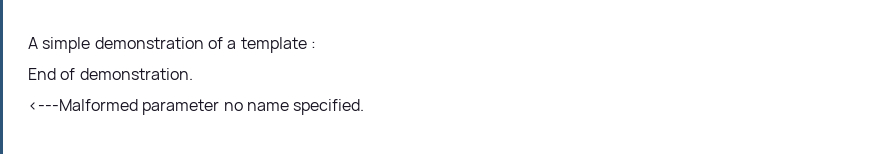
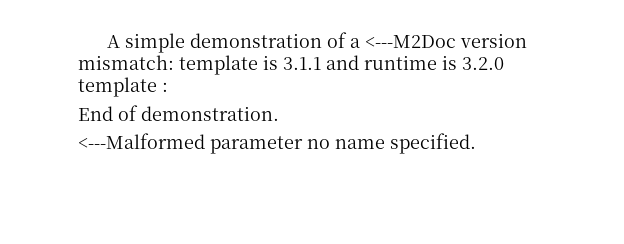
(237, 44) none -> [365,33,528,48] [78,55,504,75] <---M2Doc version mismatch: template is 3.1.1 and runtime is 3.2.0

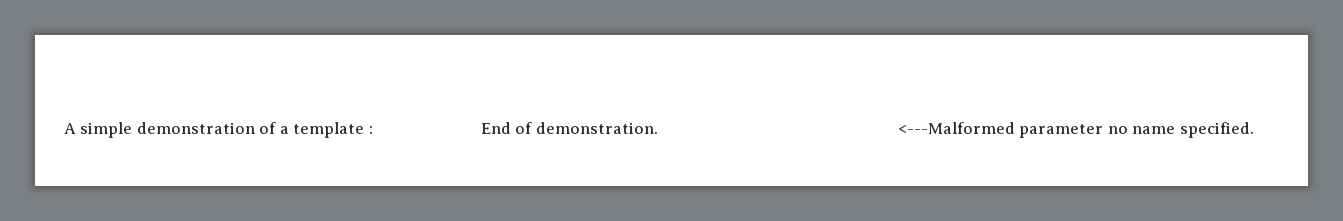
[365,33,528,48] [78,55,504,75] <---M2Doc version mismatch: template is 3.1.1 and runtime is 3.2.0 -> (289, 130) none

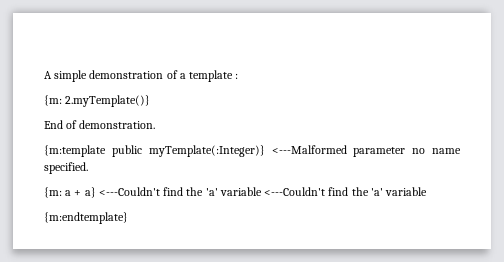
(373, 130) none -> [44,95,151,107] // {m: 2.myTemplate()}
(658, 128) none -> [44,145,265,157] {m:template public myTemplate(:Integer)}
(1254, 130) none -> [44,187,428,198] [44,212,128,224] // {m: a + a} <---Couldn't find the 'a' variable <---Couldn't find the 'a' variable // {m:endtemplate}

